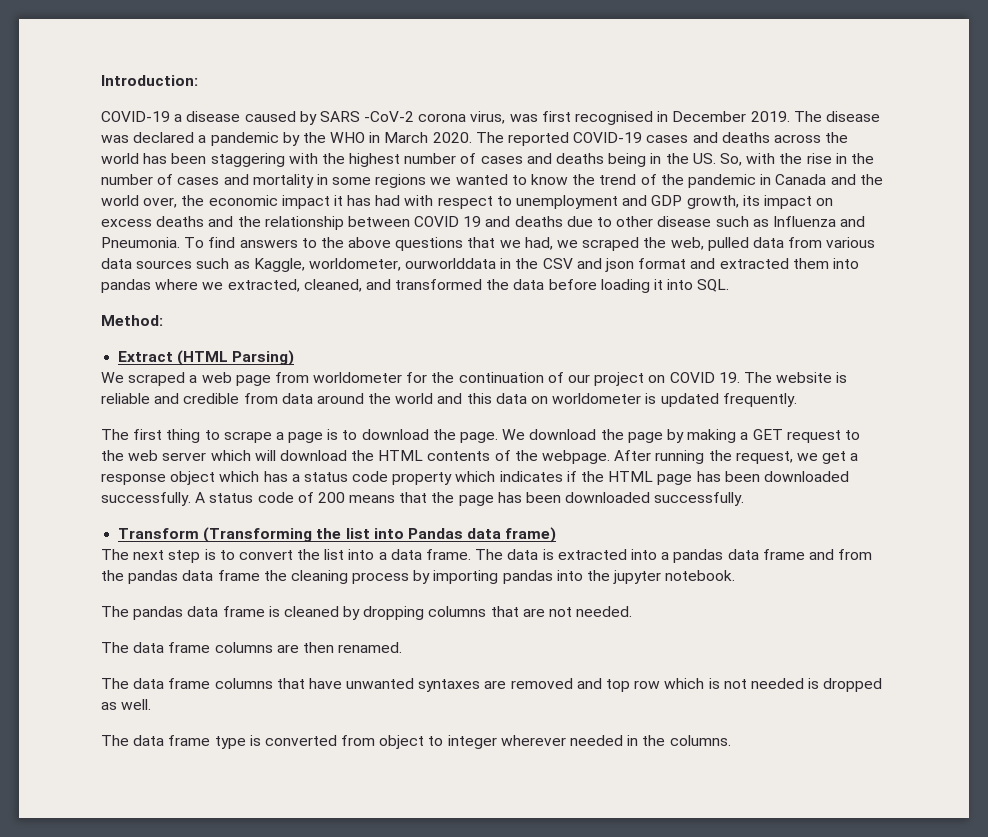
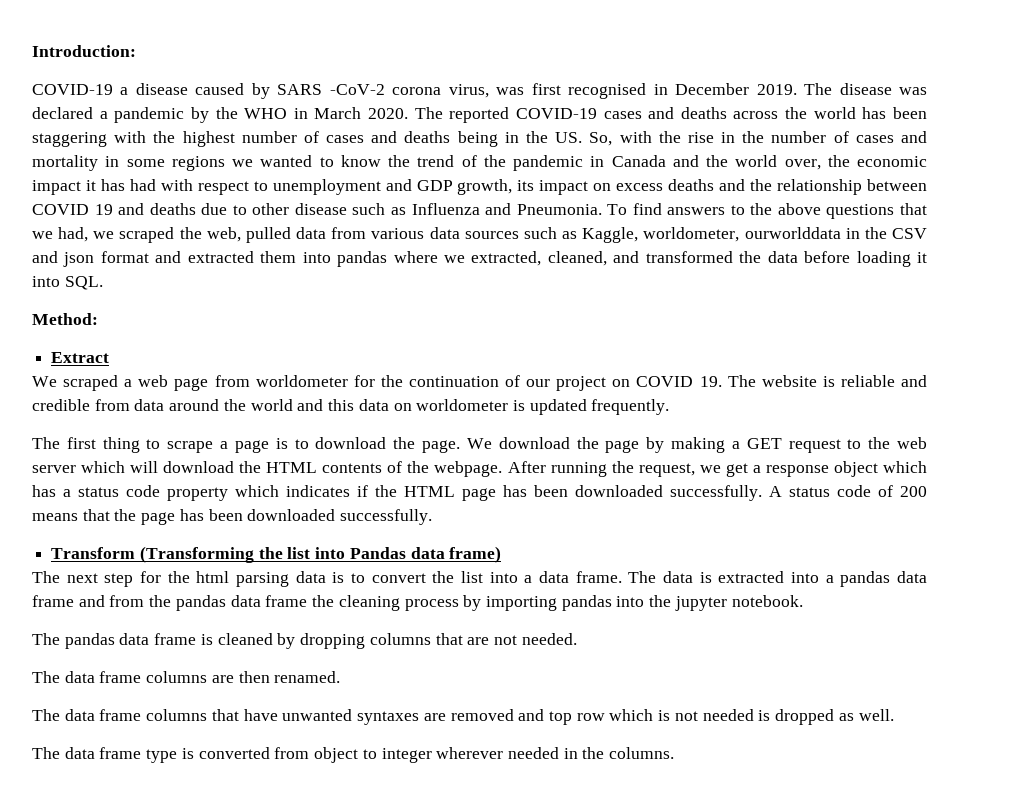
[177,350,295,366] (HTML Parsing) -> (110, 357) none
(201, 556) none -> [140,571,326,587] for the html parsing data

